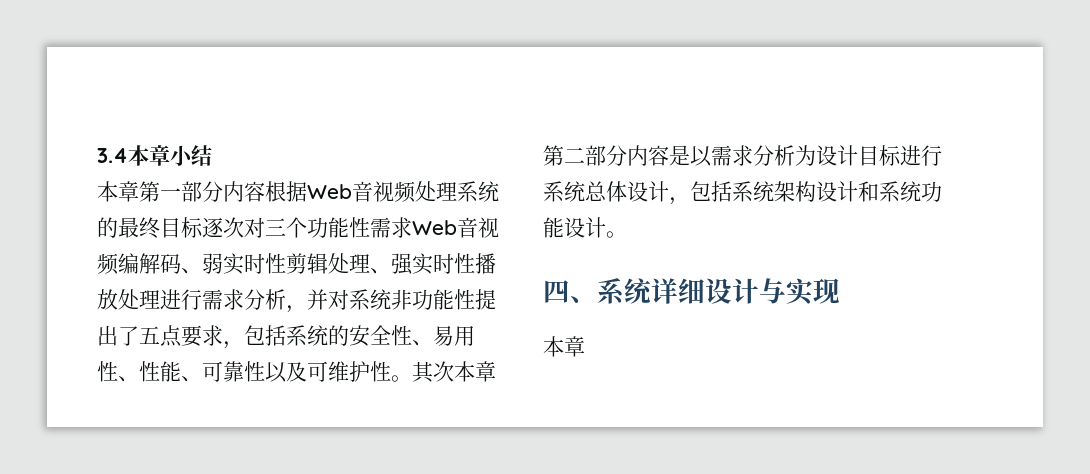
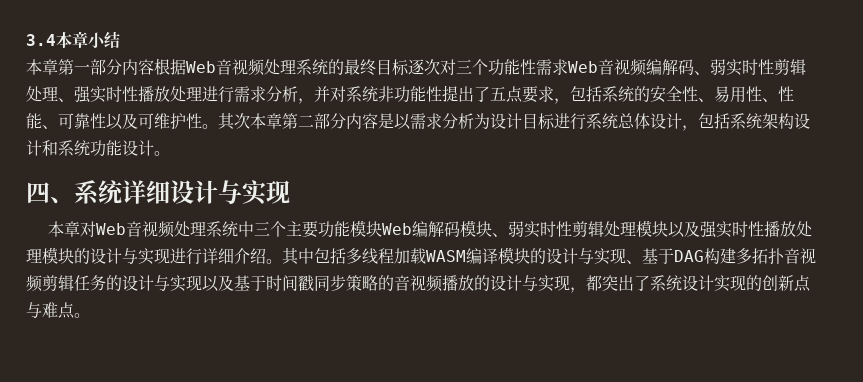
(585, 346) none -> [80,220,813,238] [26,247,816,265] [26,275,811,293] [26,302,90,319] 对Web音视频处理系统中三个主要功能模块Web编解码模块、弱实时性剪辑处理模块以及强实时性播放处理模块的设计与实现进行详细介绍。其中包括多线程加载WASM编译模块的设计与实现、基于DAG构建多拓扑音视频剪辑任务的设计与实现以及基于时间戳同步策略的音视频播放的设计与实现，都突出了系统设计实现的创新点与难点。

